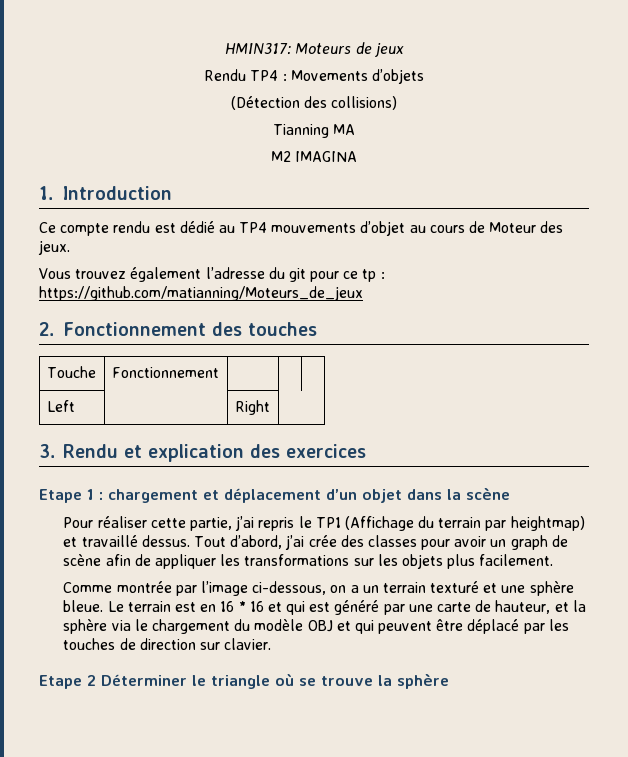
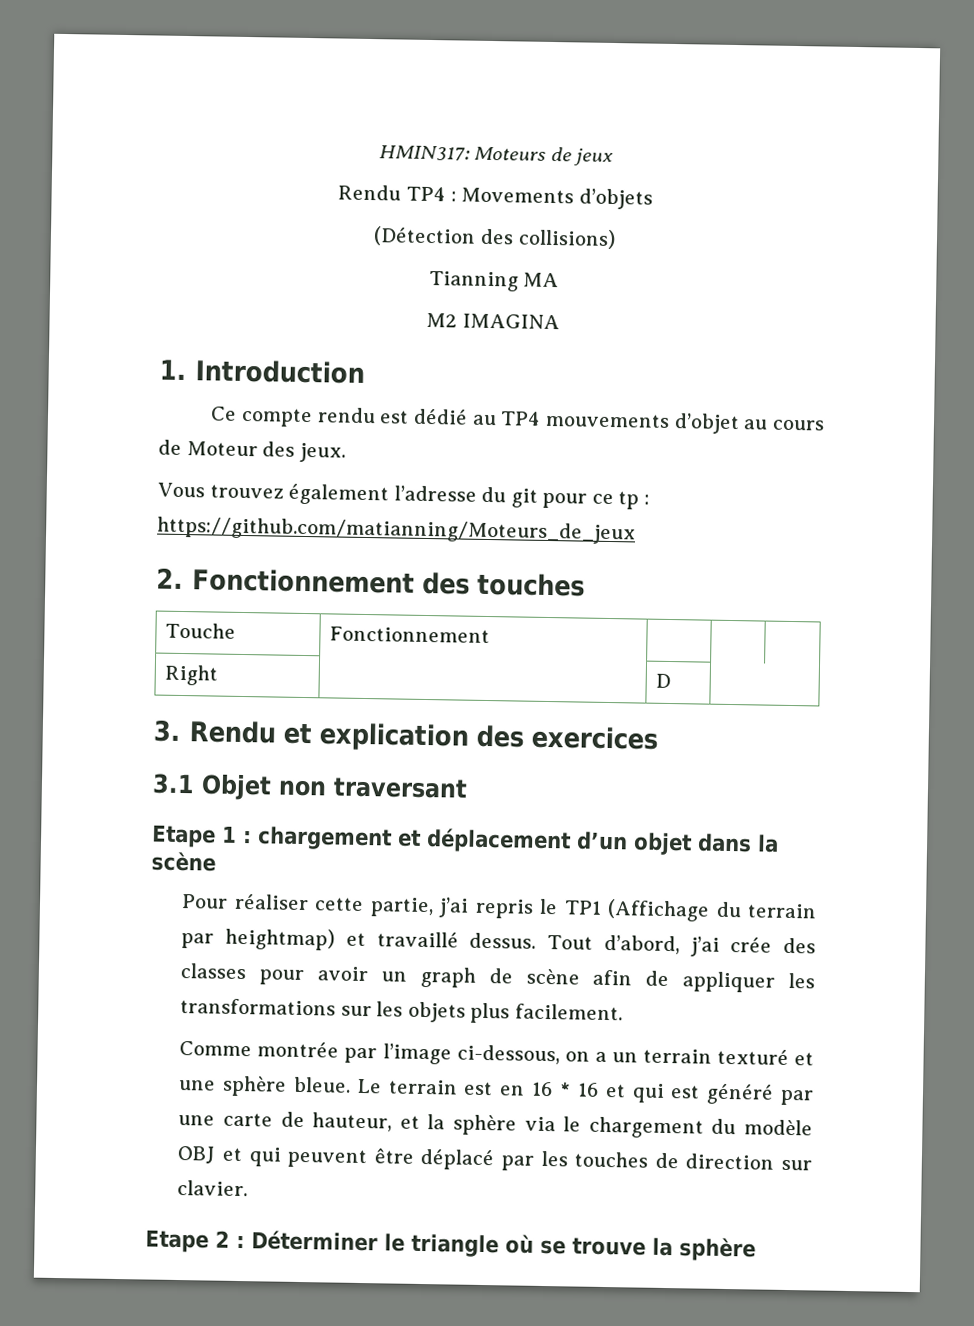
[46,400,75,412] [234,400,270,415] Left | | Right -> [163,664,218,686] [654,673,671,689] Right | | D
(367, 451) none -> [152,773,468,801] // 3.1 Objet non traversant
(96, 680) none -> [236,1234,245,1249] :

